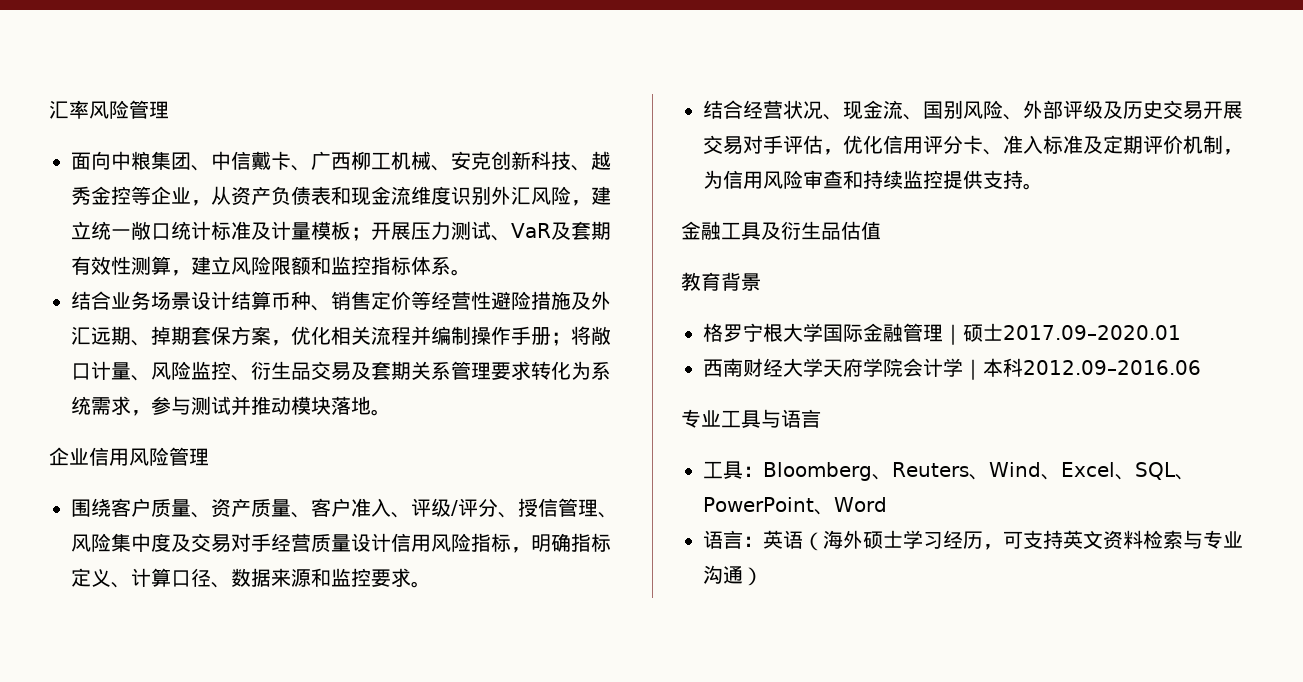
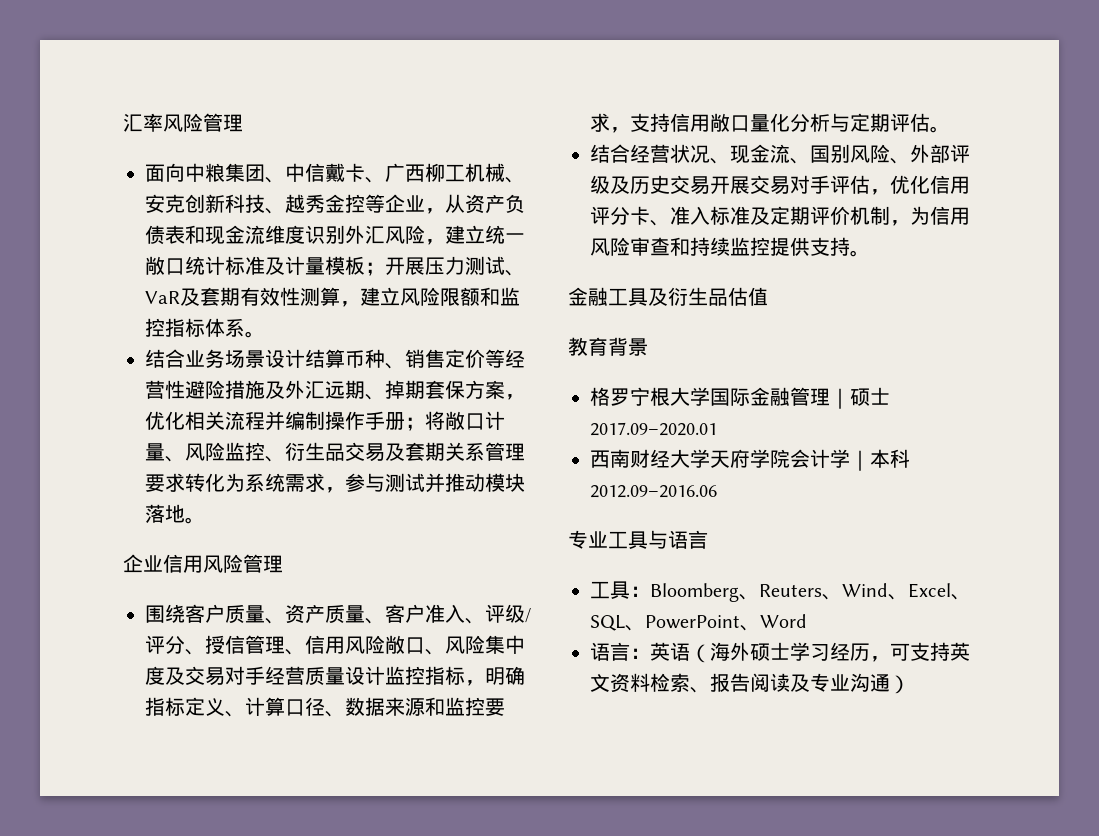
(618, 515) none -> [305,635,445,655] 信用风险敞口、
[391,533,471,552] 信用风险 -> [385,666,425,685] 监控
(411, 577) none -> [610,113,930,133] ，支持信用敞口量化分析与定期评估
[1183,530,1203,549] 与 -> [690,673,810,693] 、报告阅读及

